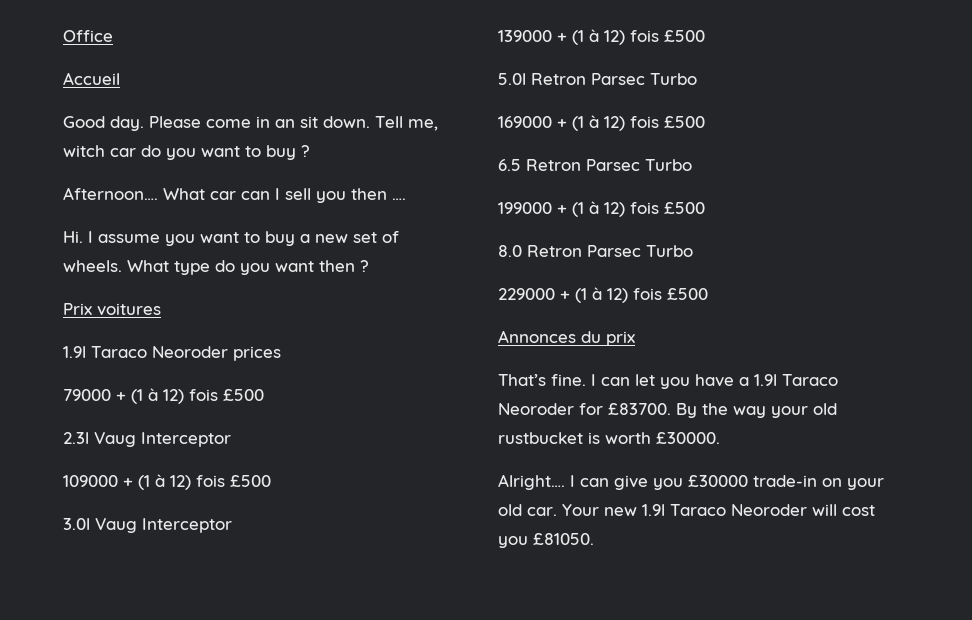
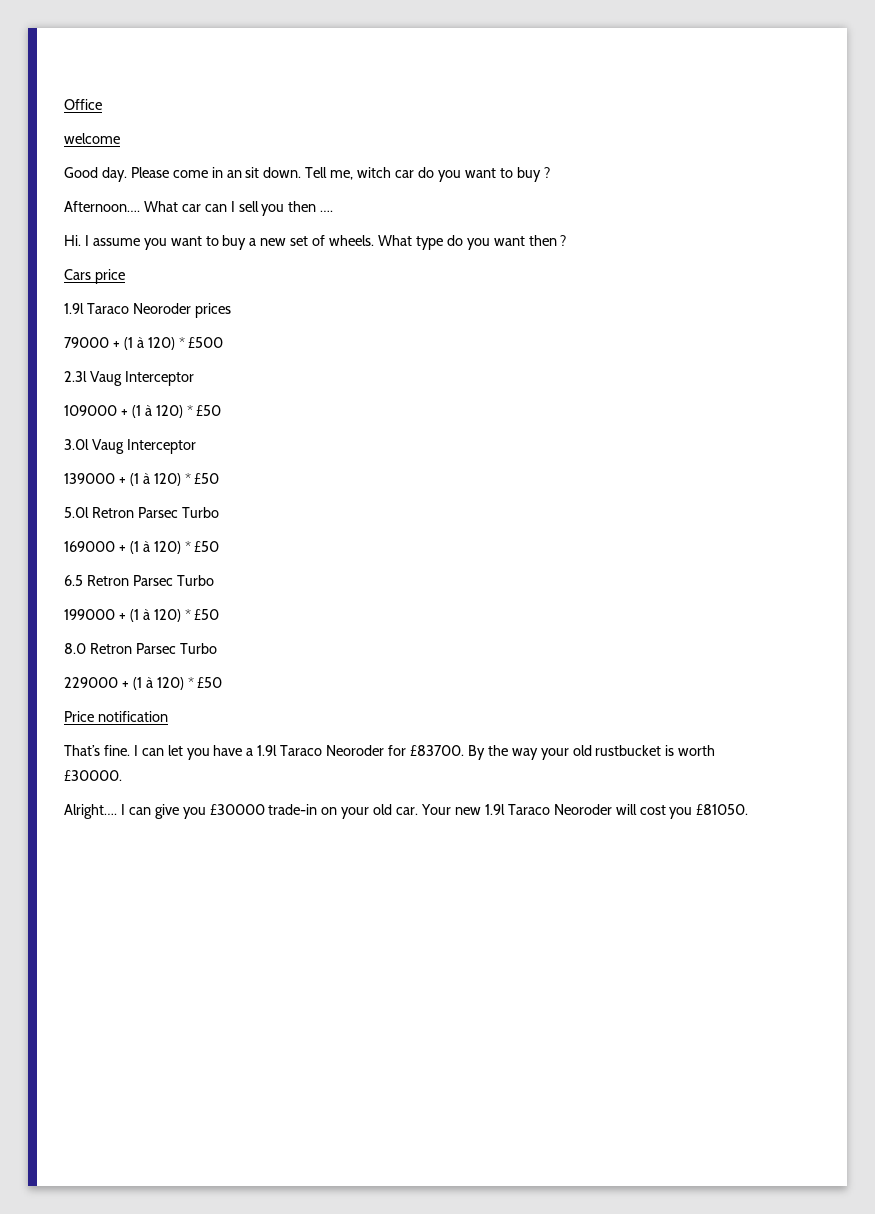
[63,72,120,85] Accueil -> [64,133,120,144] welcome
[63,303,161,316] Prix voitures -> [64,269,125,284] Cars price
[163,389,218,404] 12) fois -> [147,337,185,350] 120) *
[170,475,271,490] 12) fois £500 -> [155,405,222,418] 120) * £50
[604,30,705,45] 12) fois £500 -> [153,473,220,486] 120) * £50
[604,116,705,131] 12) fois £500 -> [153,541,220,554] 120) * £50
[604,202,705,217] 12) fois £500 -> [153,609,220,622] 120) * £50
[607,288,708,303] [498,330,635,346] 12) fois £500 // Annonces du prix -> [156,677,223,690] [64,711,168,722] 120) * £50 // Price notification

